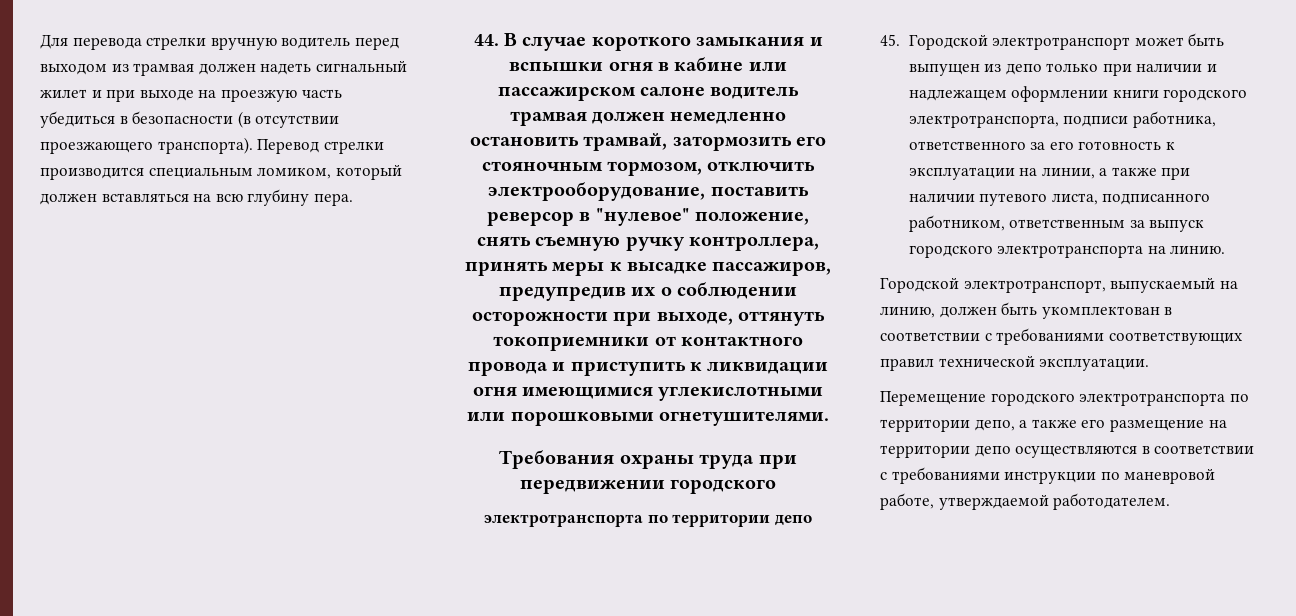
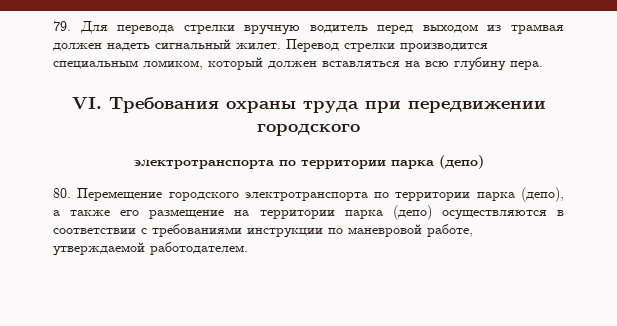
(40, 41) none -> [53,21,71,31] 79.
[40,89,342,102] [40,111,340,128] [40,137,253,154] жилет и при выходе на проезжую часть убедиться в безопасности (в отсутствии проезжающего транспорта). -> [236,43,281,49] жилет.
[473,33,823,51] [509,57,787,71] [497,86,800,101] [509,111,787,126] [469,132,827,151] [481,161,816,176] [488,182,809,201] [486,208,810,226] [476,236,820,251] [464,261,832,276] [498,282,798,301] [471,311,826,326] [493,336,803,351] [467,361,829,376] [472,386,824,401] [467,411,829,426] 44. В случае короткого замыкания и вспышки огня в кабине или пассажирском салоне водитель трамвая должен немедленно остановить трамвай, затормозить его стояночным тормозом, отключить электрооборудование, поставить реверсор в "нулевое" положение, снять съемную ручку контроллера, принять меры к высадке пассажиров, предупредив их о соблюдении осторожности при выходе, оттянуть токоприемники от контактного провода и приступить к ликвидации огня имеющимися углекислотными или порошковыми огнетушителями. // -> [71,97,102,109] VI.
[774,514,812,526] [880,33,1225,50] [908,63,1218,76] [908,86,1248,102] [908,111,1216,128] [908,141,1175,150] [908,167,1191,180] [908,193,1211,206] [908,215,1205,232] [908,245,1226,258] [880,277,1238,293] [880,302,1173,319] [880,328,1243,345] [880,355,1150,371] депо // 45. Городской электротранспорт может быть выпущен из депо только при наличии и надлежащем оформлении книги городского электротранспорта, подписи работника, ответственного за его готовность к эксплуатации на линии, а также при наличии путевого листа, подписанного работником, ответственным за выпуск городского электротранспорта на линию. // Городской электротранспорт, выпускаемый на линию, должен быть укомплектован в соответствии с требованиями соответствующих правил технической эксплуатации. // -> [390,155,484,169] [53,188,71,198] парка (депо) // 80.
[974,419,1015,431] депо, -> [476,187,564,202] парка (депо),
[974,445,1011,457] депо -> [344,205,432,220] парка (депо)

